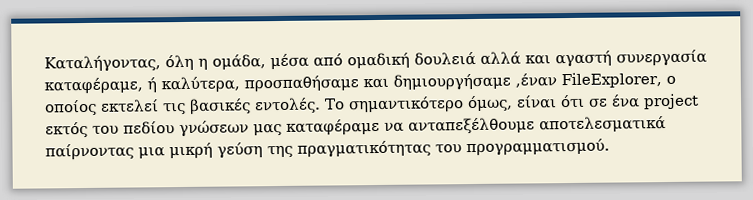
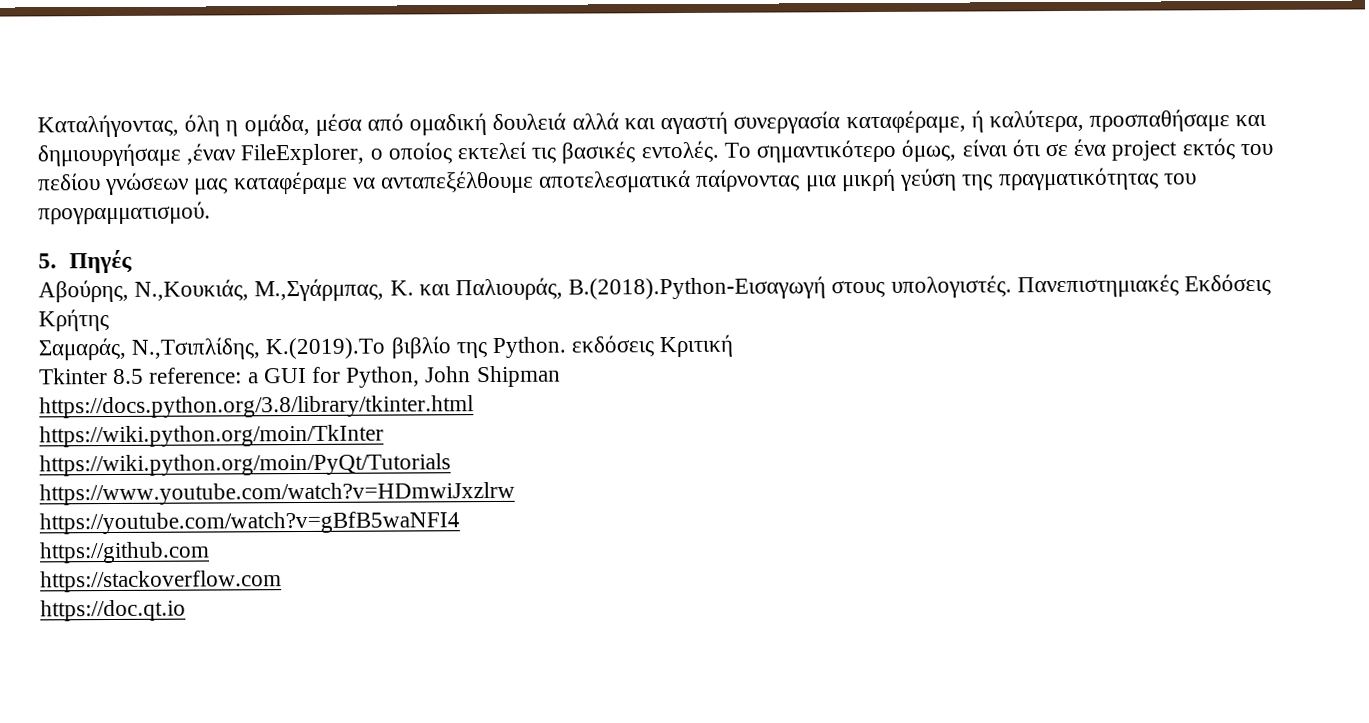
(610, 147) none -> [38,249,132,274] [38,273,1272,303] [38,309,109,332] [38,334,734,361] [39,365,561,388] [39,395,474,419] [39,424,384,448] [39,453,451,477] [39,481,515,506] [39,511,460,535] [39,541,210,564] [40,570,282,593] [40,599,186,622] // 5. Πηγές // Αβούρης, Ν.,Κουκιάς, Μ.,Σγάρμπας, Κ. και Παλιουράς, Β.(2018).Python-Εισαγωγή στους υπολογιστές. Πανεπιστημιακές Εκδόσεις Κρήτης // Σαμαράς, Ν.,Τσιπλίδης, Κ.(2019).Το βιβλίο της Python. εκδόσεις Κριτική // Tkinter 8.5 reference: a GUI for Python, John Shipman // https://docs.python.org/3.8/library/tkinter.html // https://wiki.python.org/moin/TkInter // https://wiki.python.org/moin/PyQt/Tutorials // https://www.youtube.com/watch?v=HDmwiJxzlrw // https://youtube.com/watch?v=gBfB5waNFI4 // https://github.com // https://stackoverflow.com // https://doc.qt.io

